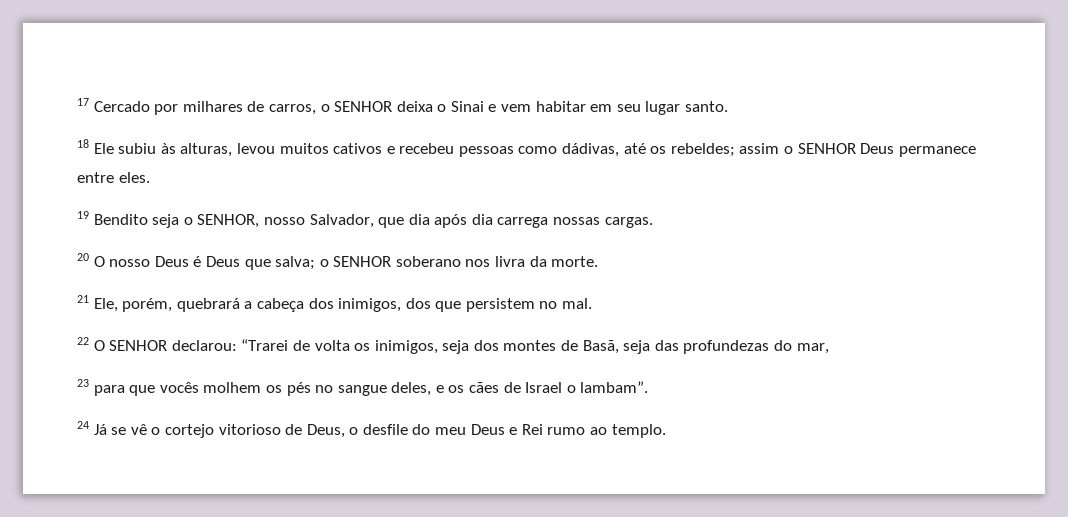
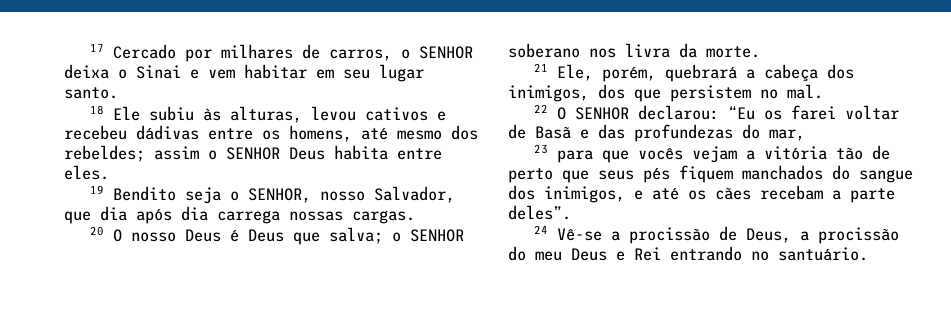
[279,143,329,154] muitos -> (357, 113) none
[458,143,667,157] pessoas como dádivas, até os -> [136,125,478,142] dádivas entre os homens, até mesmo dos
[898,146,976,157] permanece -> [334,145,388,160] habita
[241,339,651,354] “Trarei de volta os inimigos, seja dos montes de Basã, seja -> [728,105,900,120] [508,124,589,139] “Eu os farei voltar de Basã e
[203,381,649,396] [77,421,408,438] molhem os pés no sangue deles, e os cães de Israel o lambam”. // 24 Já se vê o cortejo vitorioso de Deus, o desfile -> [692,145,891,163] [508,165,913,183] [508,185,895,203] [508,205,571,220] [534,225,900,244] vejam a vitória tão de perto que seus pés fiquem manchados do sangue dos inimigos, e até os cães recebam a parte deles”. // 24 Vê-se a procissão de Deus, a procissão
[547,424,666,438] rumo ao templo. -> [670,246,868,261] entrando no santuário.

